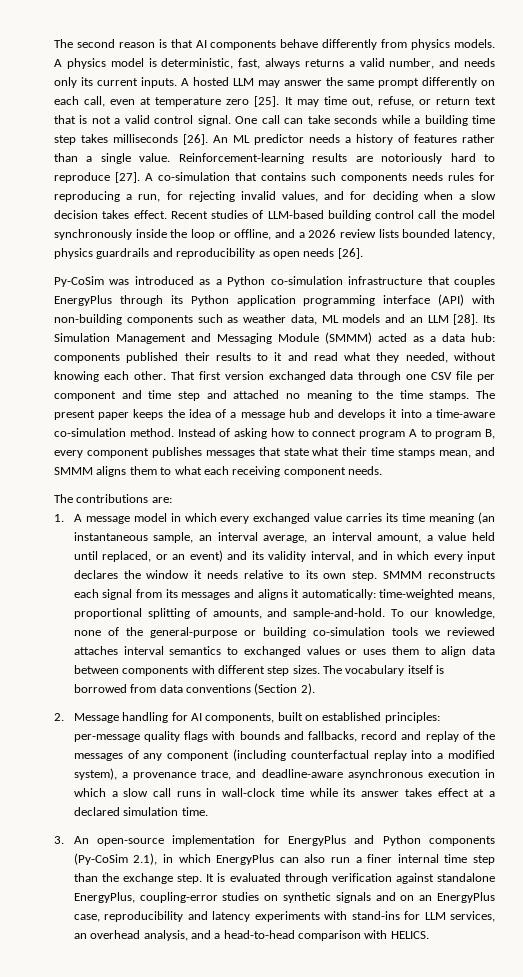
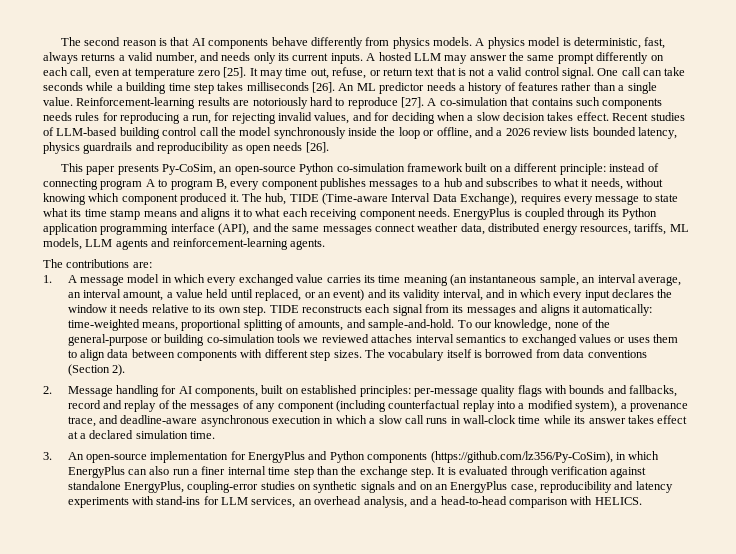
[54,276,496,287] [54,294,495,306] [54,314,495,325] [54,332,495,344] [54,352,496,363] [54,371,496,382] [54,390,496,401] [54,409,496,420] [54,428,357,439] Py-CoSim was introduced as a Python co-simulation infrastructure that couples EnergyPlus through its Python application programming interface (API) with non-building components such as weather data, ML models and an LLM [28]. Its Simulation Management and Messaging Module (SMMM) acted as a data hub: components published their results to it and read what they needed, without knowing each other. That first version exchanged data through one CSV file per component and time step and attached no meaning to the time stamps. The present paper keeps the idea of a message hub and develops it into a time-aware co-simulation method. Instead of asking how to connect -> [60,163,659,175] [43,179,98,190] This paper presents Py-CoSim, an open-source Python co-simulation framework built on a different principle: instead of connecting
[258,447,496,458] [54,466,157,477] that state what their time stamps mean, and SMMM aligns them -> [421,178,664,190] [43,193,678,205] [43,208,241,220] to a hub and subscribes to what it needs, without knowing which component produced it. The hub, TIDE (Time-aware Interval Data Exchange), requires every message to state what its time stamp means and aligns it
(382, 470) none -> [453,208,658,220] [43,223,689,235] [43,238,325,250] EnergyPlus is coupled through its Python application programming interface (API), and the same messages connect weather data, distributed energy resources, tariffs, ML models, LLM agents and reinforcement-learning agents.
[383,571,423,579] SMMM -> [269,305,299,313] TIDE
[73,853,158,865] (Py-CoSim 2.1), -> [430,451,613,463] (https://github.com/lz356/Py-CoSim),

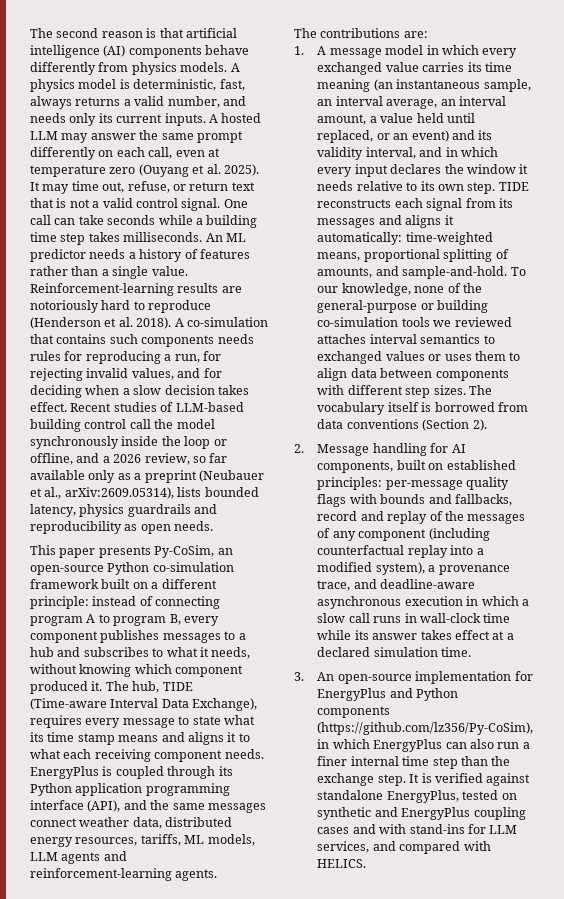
[191,38,205,46] AI -> [185,28,237,38] [30,45,126,58] artificial intelligence (AI)
[223,67,247,78] [25]. -> [138,164,259,177] (Ouyang et al. 2025).
[246,82,335,93] milliseconds [26]. -> [123,232,203,242] milliseconds.
[401,97,424,108] [27]. -> [30,317,172,329] (Henderson et al. 2018).
[533,128,567,136] review -> [144,453,228,465] [30,470,264,483] [30,487,174,499] review, so far available only as a preprint (Neubauer et al., arXiv:2609.05314),
[273,142,329,153] needs [26]. -> [174,521,214,531] needs.
[459,466,647,478] [67,481,673,493] [67,497,129,508] evaluated through verification against standalone EnergyPlus, coupling-error studies on synthetic signals and on an EnergyPlus case, reproducibility and latency experiments -> [434,773,531,786] [317,790,517,803] [317,807,526,820] [317,824,376,834] verified against standalone EnergyPlus, tested on synthetic and EnergyPlus coupling cases and
[298,496,569,508] an overhead analysis, and a head-to-head comparison -> [372,841,461,854] and compared

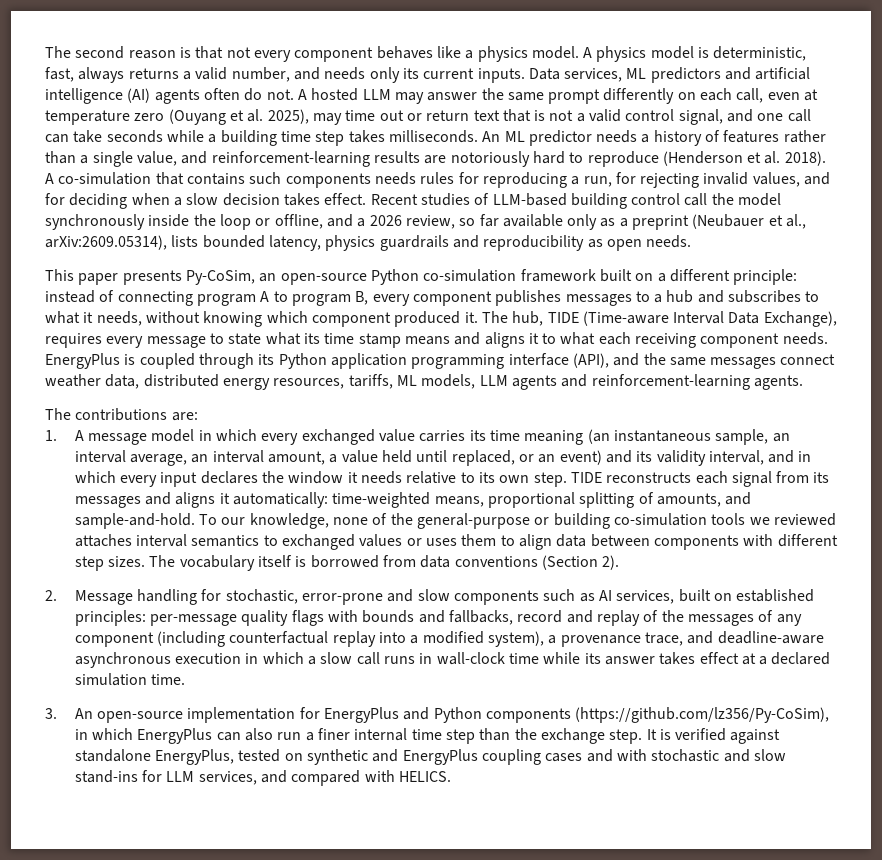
[185,28,237,38] [30,45,250,58] [30,62,228,75] artificial intelligence (AI) components behave differently from physics models. -> [226,46,579,62] not every component behaves like a physics model.
(206, 119) none -> [528,67,811,83] [45,88,294,104] Data services, ML predictors and artificial intelligence (AI) agents often do not.
[223,164,259,176] [30,181,170,194] 2025). It may time out, refuse, -> [267,109,404,125] 2025), may time out
[181,198,248,211] signal. One -> [678,109,784,125] signal, and one
[151,266,188,276] [30,283,174,296] value. Reinforcement-learning -> [136,151,370,167] value, and reinforcement-learning
[451,444,466,453] [317,461,394,473] AI components, -> [225,589,675,605] stochastic, error-prone and slow components such as AI services,
(407, 829) none -> [651,749,786,762] stochastic and slow

